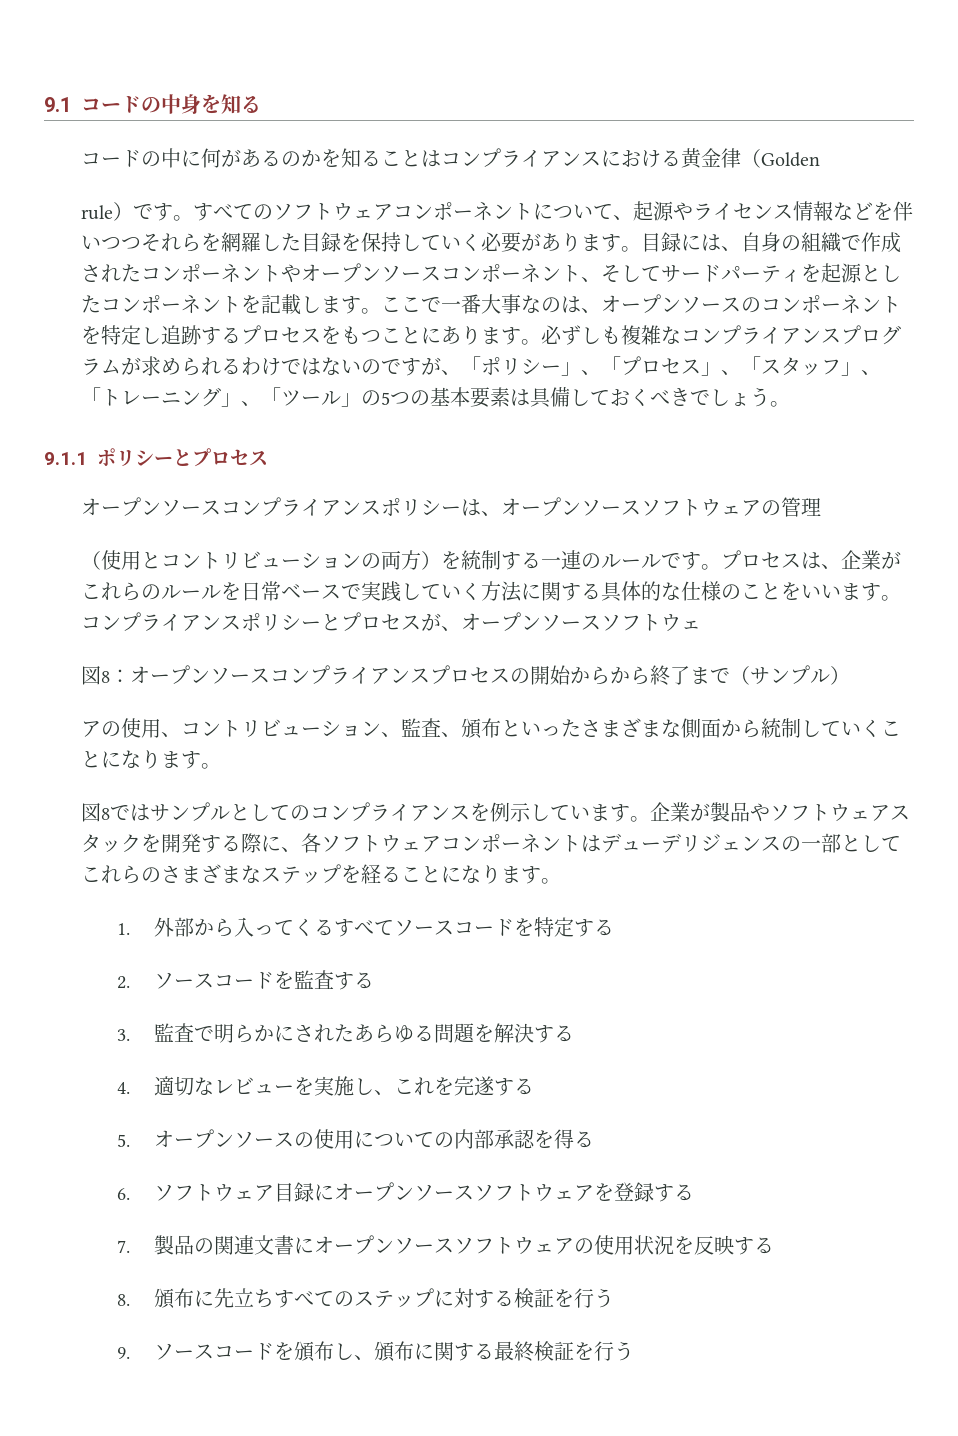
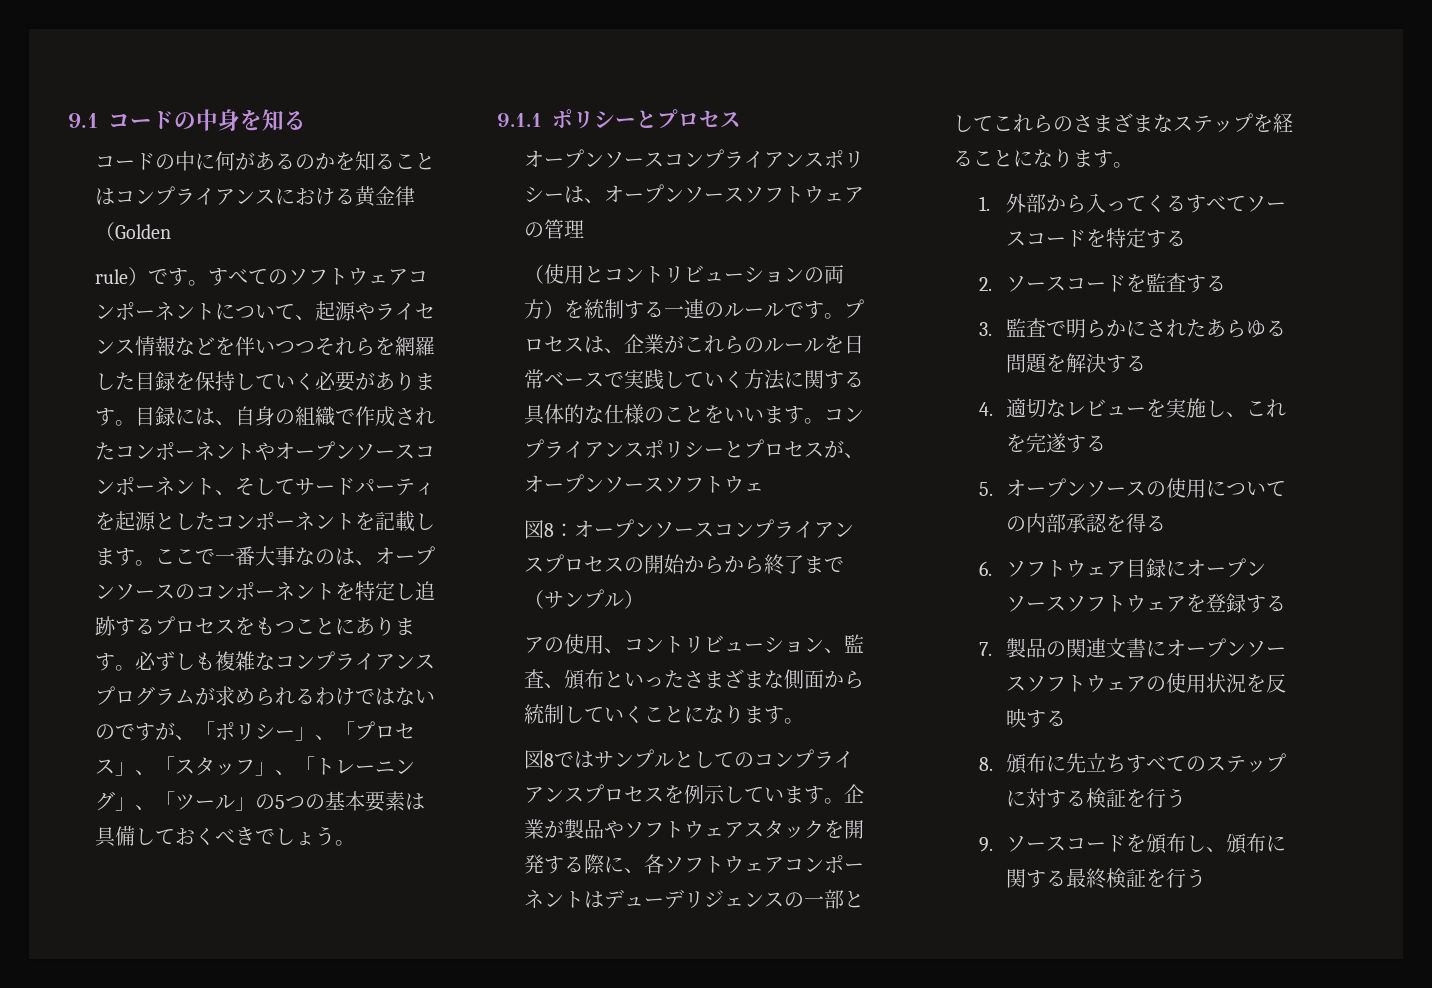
(470, 812) none -> [583,784,664,803] プロセス

